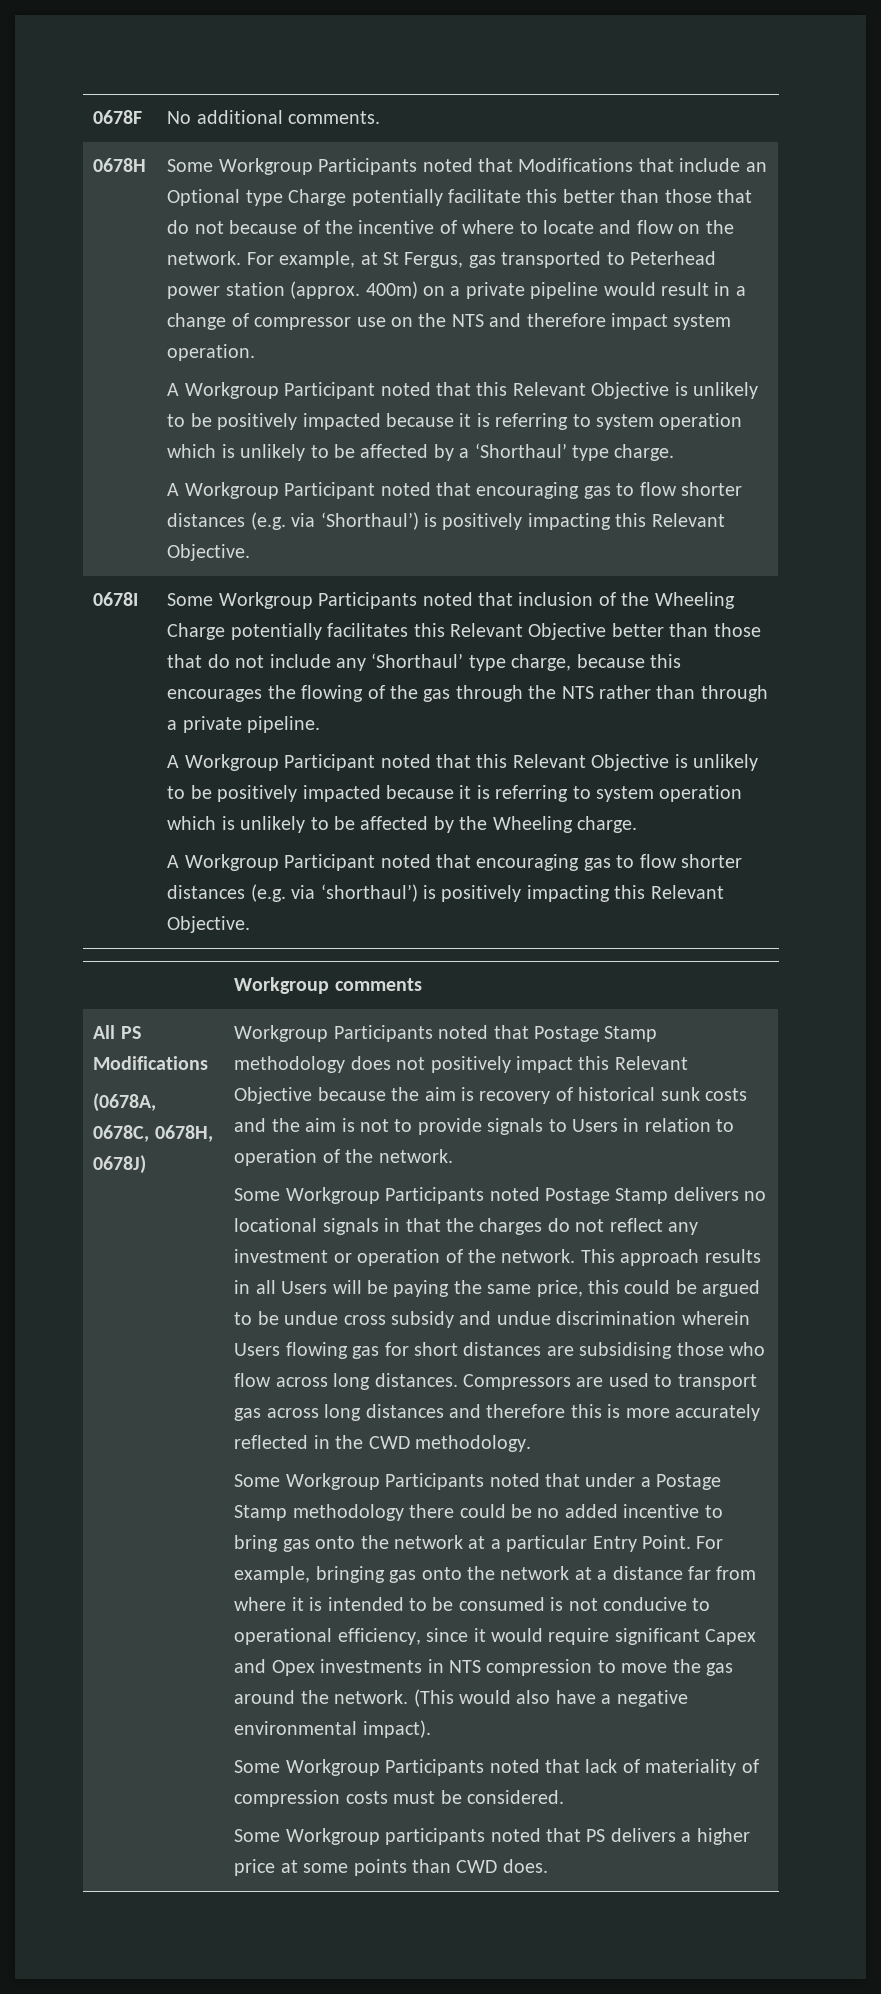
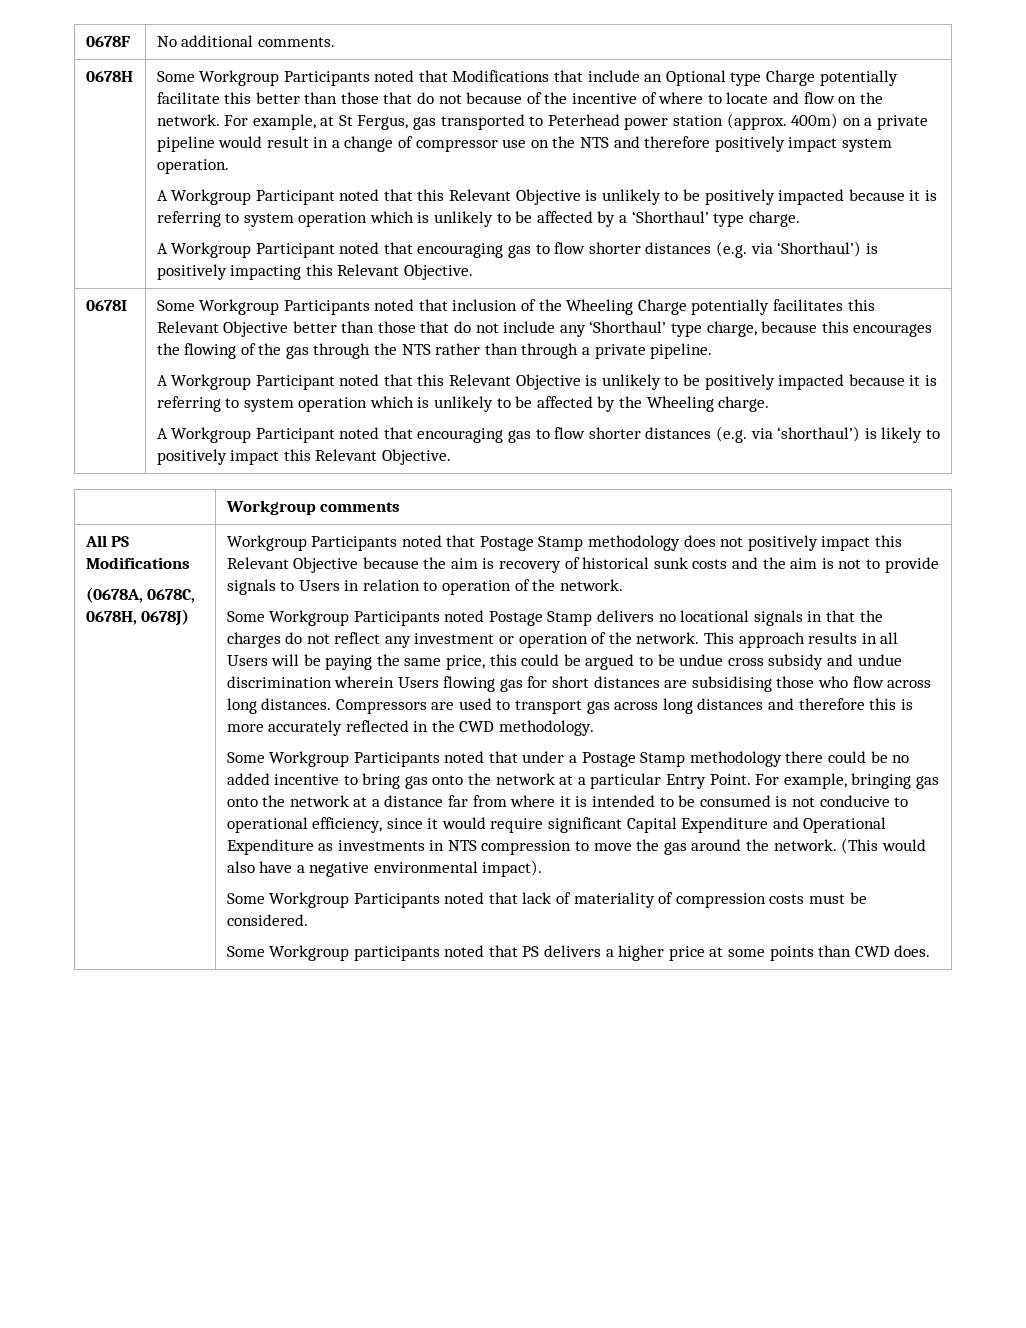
(606, 320) none -> [714,136,785,152] positively
[441,885,610,902] positively impacting -> [881,427,940,443] [156,449,280,465] likely to positively impact
[705,1629,757,1645] [234,1659,315,1676] Capex and Opex -> [626,817,887,833] [226,839,334,855] Capital Expenditure and Operational Expenditure as

